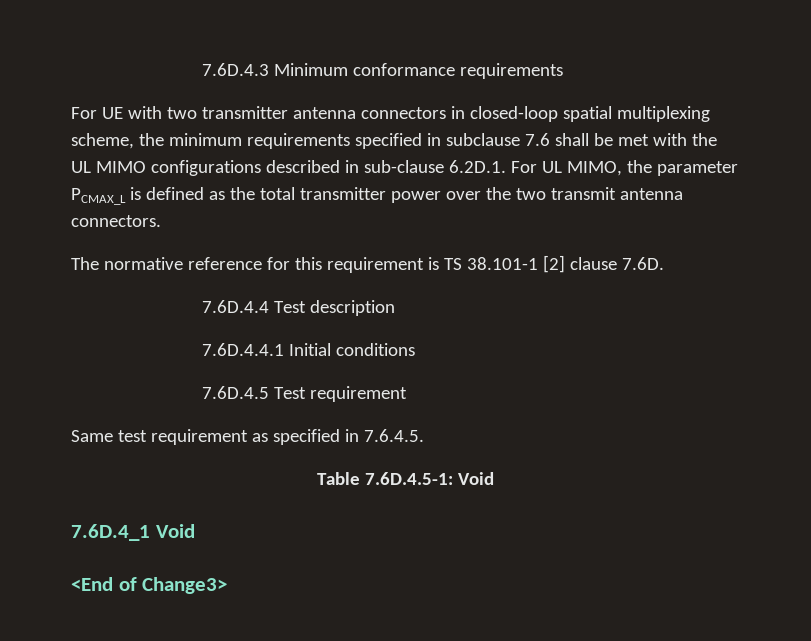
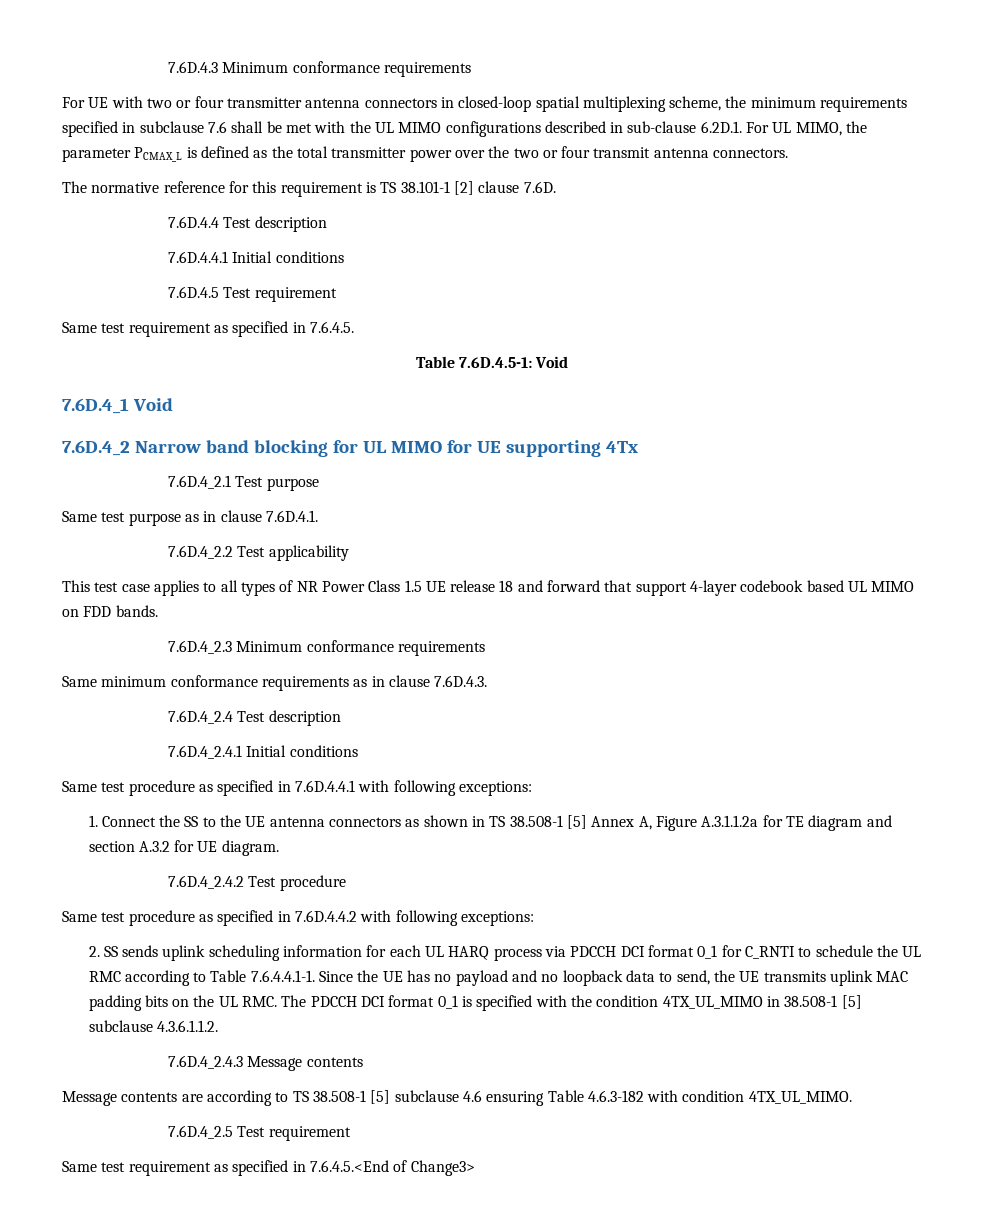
(197, 113) none -> [176,96,224,108] or four
(546, 194) none -> [542,146,591,158] or four
[71,577,113,591] <End -> [62,440,638,457] [167,475,319,491] [62,510,318,526] [167,545,349,561] [62,580,915,596] [62,605,158,617] [167,640,485,656] [62,675,488,691] [167,710,341,726] [167,745,358,759] [62,780,532,796] [88,815,892,831] [88,840,279,856] [167,875,346,891] [62,910,534,926] [88,945,922,961] [88,970,909,986] [88,995,862,1011] [88,1020,218,1032] [167,1055,363,1071] [62,1090,852,1106] [167,1125,351,1141] [62,1160,389,1176] 7.6D.4_2 Narrow band blocking for UL MIMO for UE supporting 4Tx // 7.6D.4_2.1 Test purpose // Same test purpose as in clause 7.6D.4.1. // 7.6D.4_2.2 Test applicability // This test case applies to all types of NR Power Class 1.5 UE release 18 and forward that support 4-layer codebook based UL MIMO on FDD bands. // 7.6D.4_2.3 Minimum conformance requirements // Same minimum conformance requirements as in clause 7.6D.4.3. // 7.6D.4_2.4 Test description // 7.6D.4_2.4.1 Initial conditions // Same test procedure as specified in 7.6D.4.4.1 with following exceptions: // 1. Connect the SS to the UE antenna connectors as shown in TS 38.508-1 [5] Annex A, Figure A.3.1.1.2a for TE diagram and section A.3.2 for UE diagram. // 7.6D.4_2.4.2 Test procedure // Same test procedure as specified in 7.6D.4.4.2 with following exceptions: // 2. SS sends uplink scheduling information for each UL HARQ process via PDCCH DCI format 0_1 for C_RNTI to schedule the UL RMC according to Table 7.6.4.4.1-1. Since the UE has no payload and no loopback data to send, the UE transmits uplink MAC padding bits on the UL RMC. The PDCCH DCI format 0_1 is specified with the condition 4TX_UL_MIMO in 38.508-1 [5] subclause 4.3.6.1.1.2. // 7.6D.4_2.4.3 Message contents // Message contents are according to TS 38.508-1 [5] subclause 4.6 ensuring Table 4.6.3-182 with condition 4TX_UL_MIMO. // 7.6D.4_2.5 Test requirement // Same test requirement as specified in 7.6.4.5.<End

